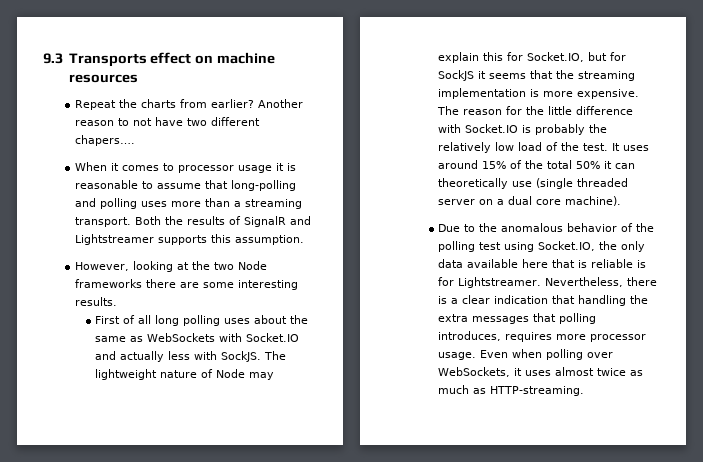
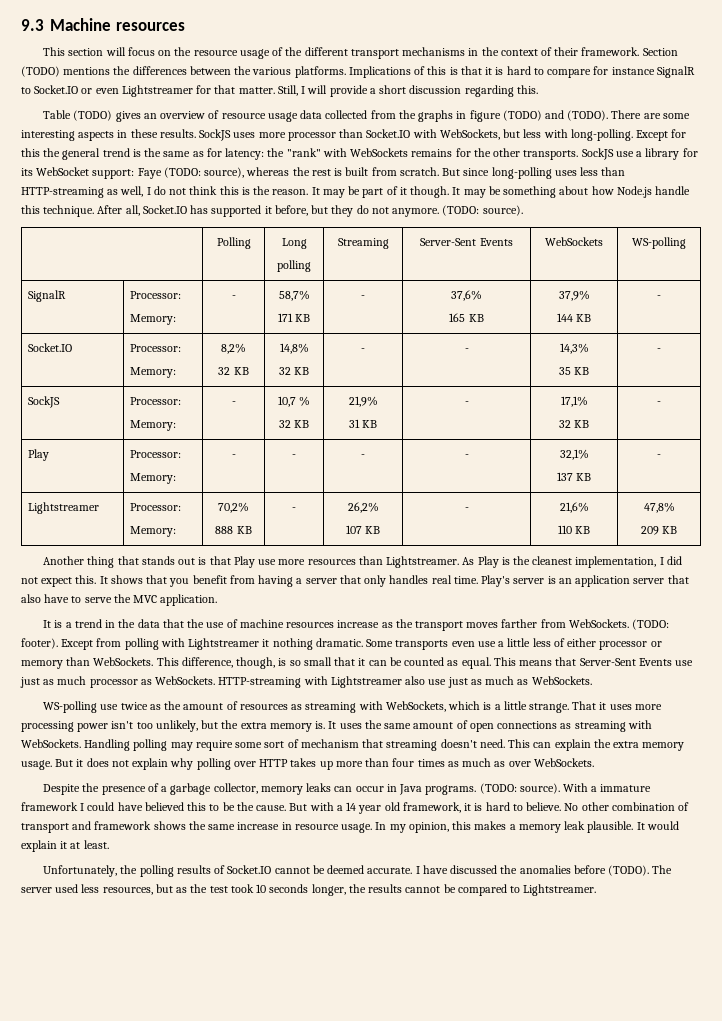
[68,52,276,67] [68,74,138,83] [75,99,304,110] [75,117,261,126] [75,135,136,146] [75,162,297,173] [75,180,297,191] [75,198,303,209] [75,216,312,227] [75,234,305,245] [75,261,268,272] [75,279,299,290] [75,297,118,306] [95,315,309,326] [95,333,300,342] [95,351,287,362] [95,369,275,380] [438,52,627,63] [438,70,636,81] [438,88,640,99] [437,106,634,115] [438,124,608,135] [438,142,650,153] [438,160,636,169] [438,178,629,189] [438,196,622,206] [438,223,655,232] [438,241,646,252] [438,259,647,268] [438,277,658,288] [438,295,649,306] [438,313,597,324] [438,331,647,342] [438,349,614,360] [438,367,644,377] [438,385,585,396] Transports effect on machine resources // Repeat the charts from earlier? Another reason to not have two different chapers…. // When it comes to processor usage it is reasonable to assume that long-polling and polling uses more than a streaming transport. Both the results of SignalR and Lightstreamer supports this assumption. // However, looking at the two Node frameworks there are some interesting results. // First of all long polling uses about the same as WebSockets with Socket.IO and actually less with SockJS. The lightweight nature of Node may explain this for Socket.IO, but for SockJS it seems that the streaming implementation is more expensive. The reason for the little difference with Socket.IO is probably the relatively low load of the test. It uses around 15% of the total 50% it can theoretically use (single threaded server on a dual core machine). // Due to the anomalous behavior of the polling test using Socket.IO, the only data available here that is reliable is for Lightstreamer. Nevertheless, there is a clear indication that handling the extra messages that polling introduces, requires more processor usage. Even when polling over WebSockets, it uses almost twice as much as HTTP-streaming. -> [50,18,185,31] [43,47,678,59] [21,66,695,78] [21,85,538,97] [43,110,690,122] [21,129,687,141] [21,148,698,160] [21,167,626,179] [21,186,691,198] [21,205,523,217] [216,237,251,249] [281,238,307,249] [277,260,311,272] [337,238,389,249] [420,238,513,246] [545,237,603,246] [632,237,686,249] [28,290,67,302] [130,291,182,299] [130,314,177,325] [231,295,236,299] [278,290,310,301] [277,313,311,322] [361,295,365,299] [451,290,482,301] [449,313,484,322] [558,290,590,301] [556,313,592,322] [657,295,661,299] [28,343,73,352] [130,344,182,352] [130,367,177,378] [221,343,246,354] [218,367,249,375] [279,343,309,354] [278,367,310,375] [361,348,365,352] [464,348,469,352] [559,343,589,354] [558,367,590,375] [657,348,661,352] [28,396,61,408] [130,397,182,405] [130,420,177,431] [231,401,236,405] [277,396,311,407] [278,420,310,428] [348,396,378,407] [348,419,378,428] [464,401,469,405] [560,396,588,407] [558,420,590,428] [657,401,661,405] [28,449,50,461] [130,450,182,458] [130,473,177,484] [231,454,236,458] [292,454,296,458] [361,454,365,458] [464,454,469,458] [559,449,589,460] [556,472,592,481] [657,454,661,458] [28,502,100,514] [130,503,182,511] [130,526,177,537] [218,502,249,513] [215,526,252,534] [292,507,296,511] [347,502,379,513] [345,525,381,534] [464,507,469,511] [559,502,589,513] [557,525,591,534] [643,502,675,513] [640,526,678,535] [43,556,682,568] [21,575,689,587] [21,594,218,606] [43,619,670,631] [21,638,662,650] [21,657,694,669] [20,676,592,688] [43,701,662,713] [21,720,652,732] [21,739,685,751] [21,758,594,770] [43,783,652,795] [21,802,690,814] [21,821,679,833] [21,840,109,852] [43,865,673,877] [21,884,597,896] Machine resources // This section will focus on the resource usage of the different transport mechanisms in the context of their framework. Section (TODO) mentions the differences between the various platforms. Implications of this is that it is hard to compare for instance SignalR to Socket.IO or even Lightstreamer for that matter. Still, I will provide a short discussion regarding this. // Table (TODO) gives an overview of resource usage data collected from the graphs in figure (TODO) and (TODO). There are some interesting aspects in these results. SockJS uses more processor than Socket.IO with WebSockets, but less with long-polling. Except for this the general trend is the same as for latency: the "rank" with WebSockets remains for the other transports. SockJS use a library for its WebSocket support: Faye (TODO: source), whereas the rest is built from scratch. But since long-polling uses less than HTTP-streaming as well, I do not think this is the reason. It may be part of it though. It may be something about how Node.js handle this technique. After all, Socket.IO has supported it before, but they do not anymore. (TODO: source). // | Polling | Long // polling | Streaming | Server-Sent Events | WebSockets | WS-polling // SignalR | Processor: // Memory: | - | 58,7% // 171 KB | - | 37,6% // 165 KB | 37,9% // 144 KB | - // Socket.IO | Processor: // Memory: | 8,2% // 32 KB | 14,8% // 32 KB | - | - | 14,3% // 35 KB | - // SockJS | Processor: // Memory: | - | 10,7 % // 32 KB | 21,9% // 31 KB | - | 17,1% // 32 KB | - // Play | Processor: // Memory: | - | - | - | - | 32,1% // 137 KB | - // Lightstreamer | Processor: // Memory: | 70,2% // 888 KB | - | 26,2% // 107 KB | - | 21,6% // 110 KB | 47,8% // 209 KB // Another thing that stands out is that Play use more resources than Lightstreamer. As Play is the cleanest implementation, I did not expect this. It shows that you benefit from having a server that only handles real time. Play's server is an application server that also have to serve the MVC application. // It is a trend in the data that the use of machine resources increase as the transport moves farther from WebSockets. (TODO: footer). Except from polling with Lightstreamer it nothing dramatic. Some transports even use a little less of either processor or memory than WebSockets. This difference, though, is so small that it can be counted as equal. This means that Server-Sent Events use just as much processor as WebSockets. HTTP-streaming with Lightstreamer also use just as much as WebSockets. // WS-polling use twice as the amount of resources as streaming with WebSockets, which is a little strange. That it uses more processing power isn't too unlikely, but the extra memory is. It uses the same amount of open connections as streaming with WebSockets. Handling polling may require some sort of mechanism that streaming doesn't need. This can explain the extra memory usage. But it does not explain why polling over HTTP takes up more than four times as much as over WebSockets. // Despite the presence of a garbage collector, memory leaks can occur in Java programs. (TODO: source). With a immature framework I could have believed this to be the cause. But with a 14 year old framework, it is hard to believe. No other combination of transport and framework shows the same increase in resource usage. In my opinion, this makes a memory leak plausible. It would explain it at least. // Unfortunately, the polling results of Socket.IO cannot be deemed accurate. I have discussed the anomalies before (TODO). The server used less resources, but as the test took 10 seconds longer, the results cannot be compared to Lightstreamer.

